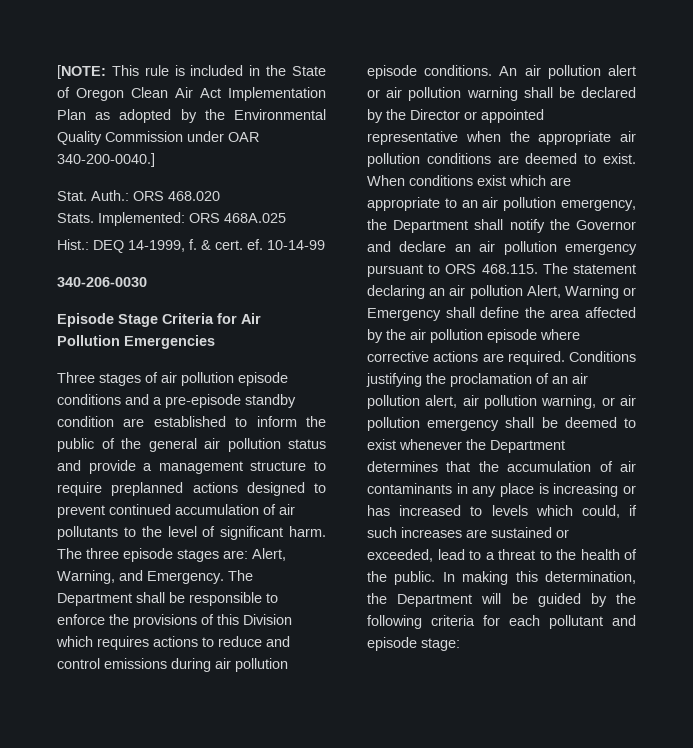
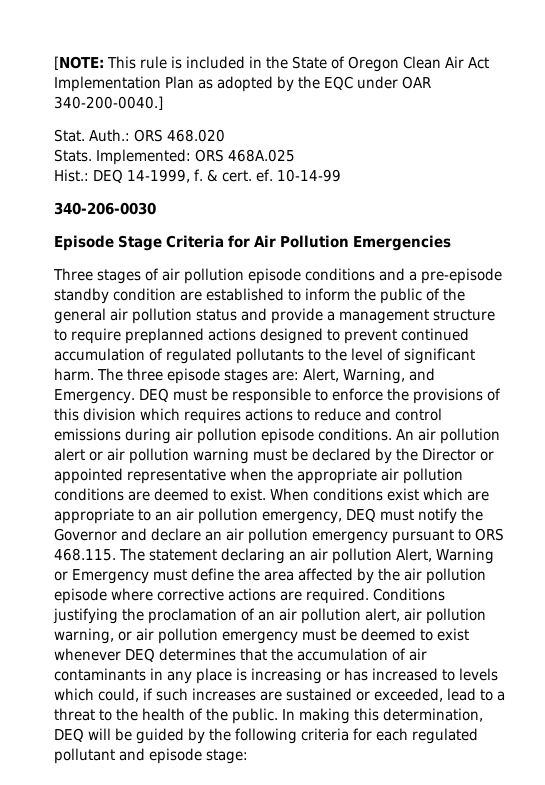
[234,109,326,120] [57,131,183,145] Environmental Quality Commission -> [324,76,353,90] EQC
[279,504,295,515] air -> [166,348,232,364] regulated
[228,570,253,581] [57,592,165,606] The Department shall -> [138,388,207,402] DEQ must
[243,614,292,625] Division -> [83,408,136,421] division
[523,87,553,98] shall -> [253,449,287,461] must
[367,219,504,233] the Department shall -> [346,508,414,522] DEQ must
[445,307,475,318] shall -> [153,569,187,581] must
[505,417,535,428] shall -> [302,629,336,641] must
[466,439,565,453] the Department -> [125,648,155,662] DEQ
[367,593,473,607] the Department -> [54,728,84,742] DEQ
(540, 620) none -> [412,728,478,744] regulated

